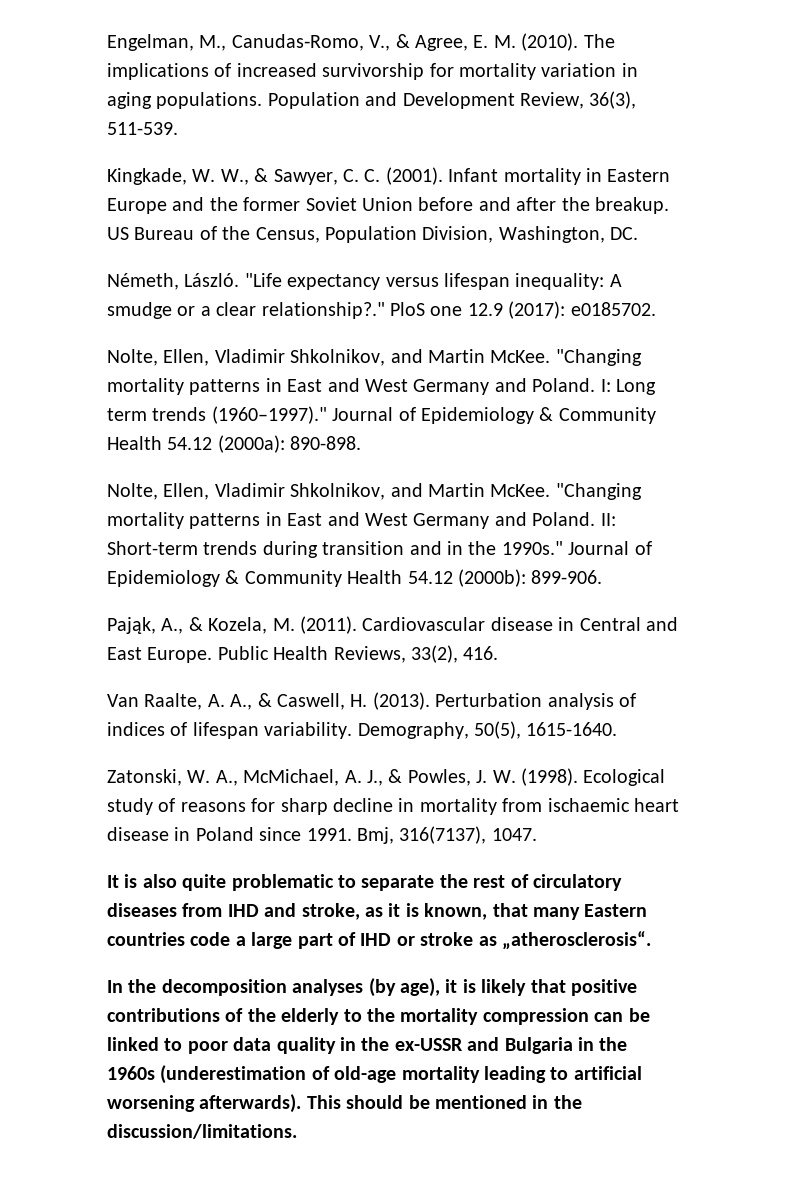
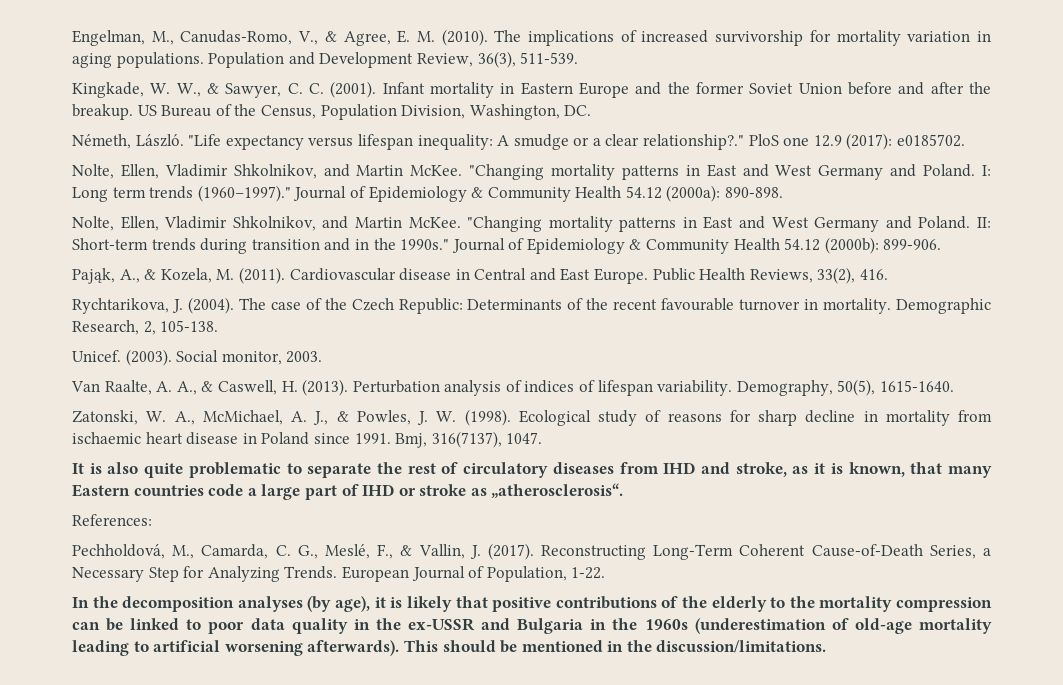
(499, 653) none -> [72,297,991,314] [72,320,219,335] [72,349,323,366] // Rychtarikova, J. (2004). The case of the Czech Republic: Determinants of the recent favourable turnover in mortality. Demographic Research, 2, 105-138. // Unicef. (2003). Social monitor, 2003.
(651, 940) none -> [72,514,152,526] [72,543,991,560] [72,566,606,582] // References: // Pechholdová, M., Camarda, C. G., Meslé, F., & Vallin, J. (2017). Reconstructing Long-Term Coherent Cause-of-Death Series, a Necessary Step for Analyzing Trends. European Journal of Population, 1-22.

